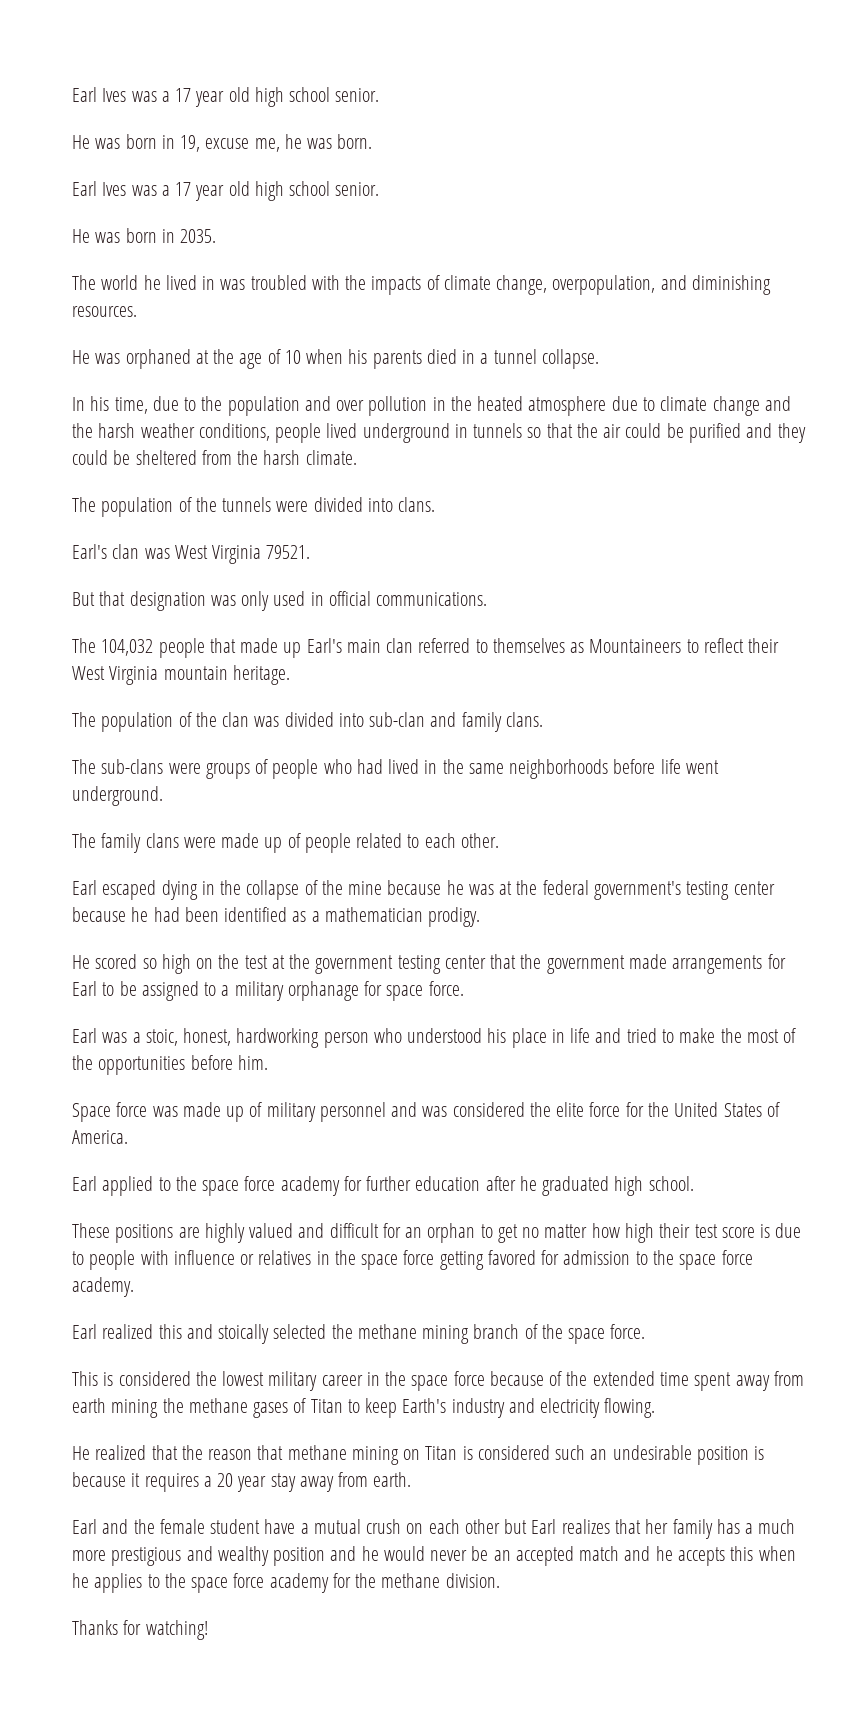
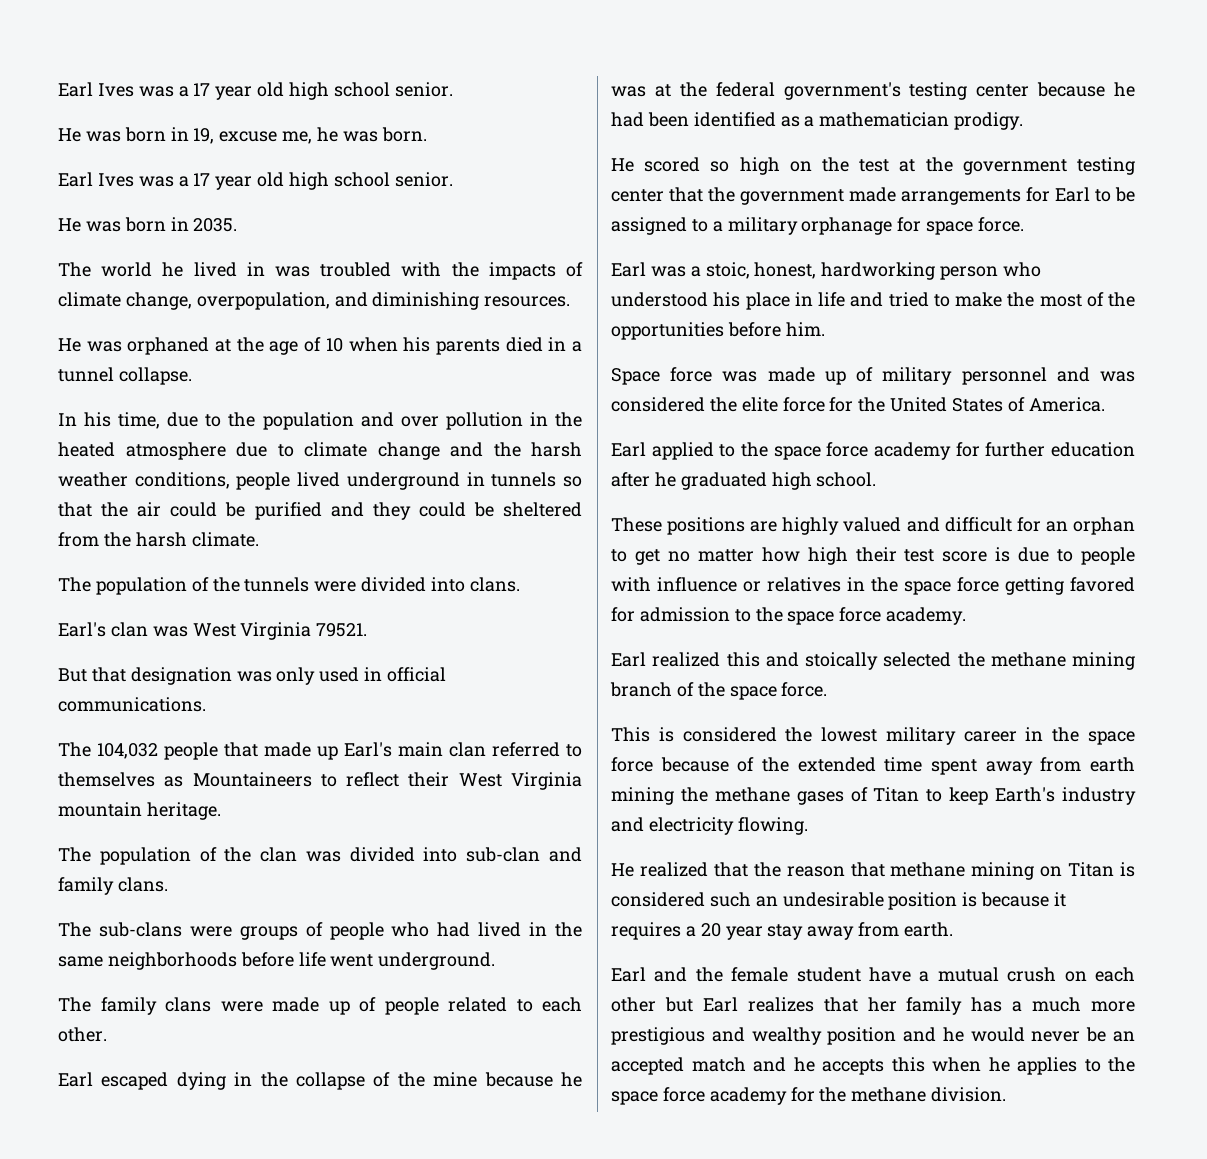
[72,1620,208,1640] // Thanks for watching! -> (1007, 1094) none

